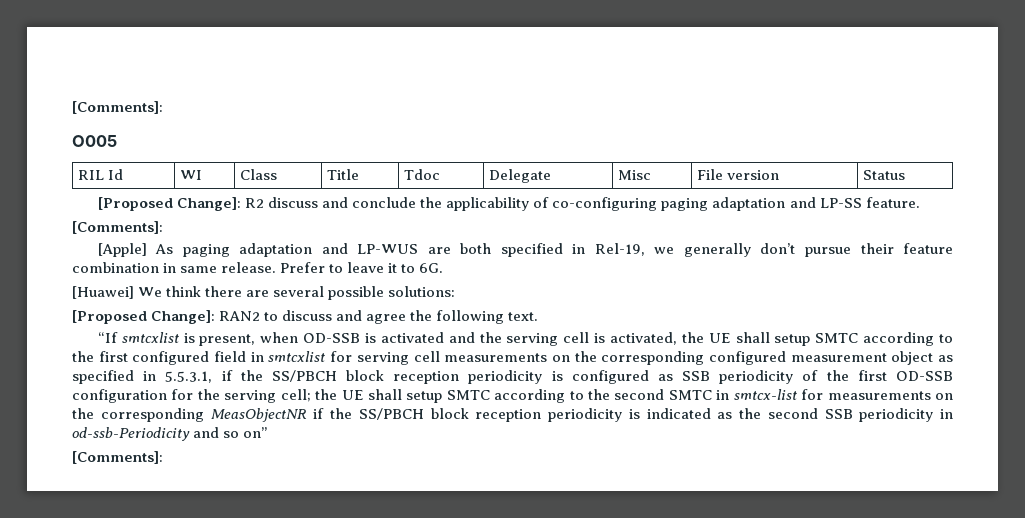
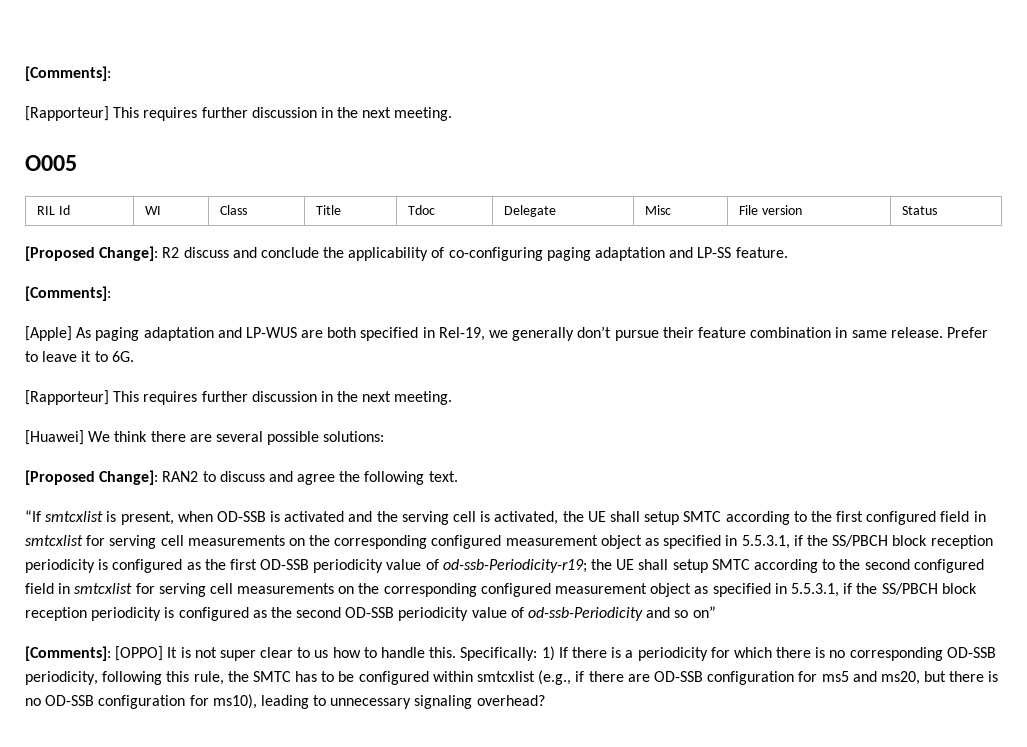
[72,101,163,114] [Comments]: -> [25,66,111,81] [25,106,453,121] [Comments]: // [Rapporteur] This requires further discussion in the next meeting.
(444, 268) none -> [25,390,453,405] // [Rapporteur] This requires further discussion in the next meeting.
[682,370,953,384] [72,389,311,403] SSB periodicity of the first OD-SSB configuration for the serving cell; -> [204,559,587,573] the first OD-SSB periodicity value of od-ssb-Periodicity-r19;
[668,389,954,400] [72,408,711,422] SMTC in smtcx-list for measurements on the corresponding MeasObjectNR if the SS/PBCH block reception periodicity is indicated -> [913,559,984,573] [25,583,977,597] [25,607,249,621] configured field in smtcxlist for serving cell measurements on the corresponding configured measurement object as specified in 5.5.3.1, if the SS/PBCH block reception periodicity is configured
[824,408,953,422] SSB periodicity in -> [345,607,524,621] OD-SSB periodicity value of
(163, 457) none -> [115,646,996,661] [25,670,999,685] [25,694,545,709] [OPPO] It is not super clear to us how to handle this. Specifically: 1) If there is a periodicity for which there is no corresponding OD-SSB periodicity, following this rule, the SMTC has to be configured within smtcxlist (e.g., if there are OD-SSB configuration for ms5 and ms20, but there is no OD-SSB configuration for ms10), leading to unnecessary signaling overhead?

